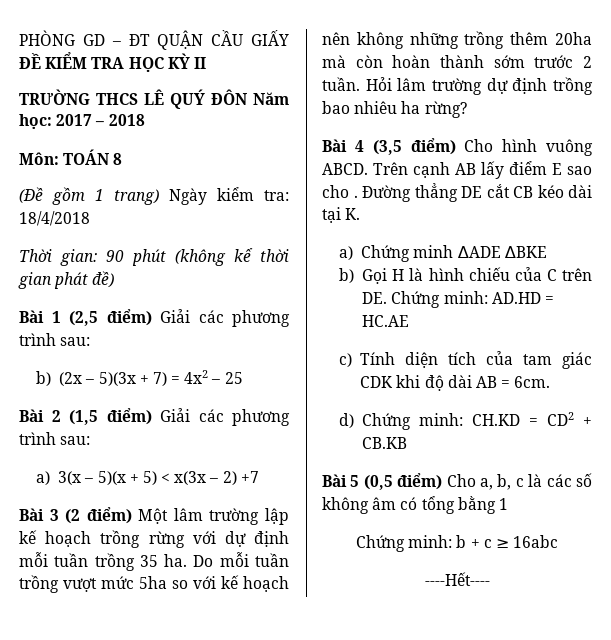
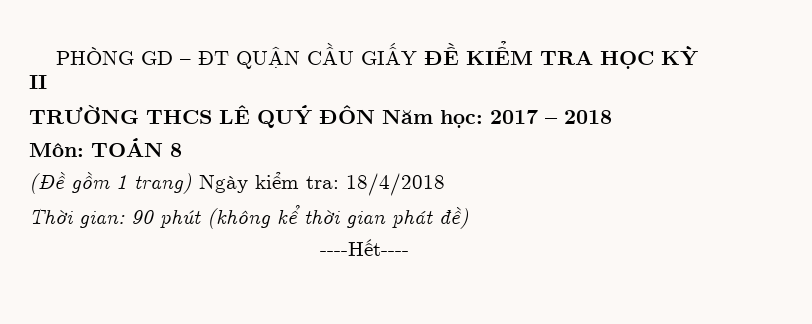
[19,309,290,327] [19,333,91,346] [36,370,243,386] [19,408,290,426] [19,432,91,445] [36,471,259,485] [19,507,289,525] [19,530,289,548] [19,552,289,571] [19,575,289,593] [322,31,592,49] [322,55,592,68] [322,77,593,95] [322,101,467,118] [322,138,593,156] [322,161,592,179] [322,183,592,202] [322,207,361,223] [339,245,547,262] [339,267,592,284] [362,291,554,308] [362,315,410,327] [339,351,592,369] [360,375,551,391] [339,412,592,430] [362,437,408,449] [322,473,592,490] [322,496,508,514] [355,535,559,552] // Bài 1 (2,5 điểm) Giải các phương trình sau: // b) (2x – 5)(3x + 7) = 4x2 – 25 // Bài 2 (1,5 điểm) Giải các phương trình sau: // a) 3(x – 5)(x + 5) < x(3x – 2) +7 // Bài 3 (2 điểm) Một lâm trường lập kế hoạch trồng rừng với dự định mỗi tuần trồng 35 ha. Do mỗi tuần trồng vượt mức 5ha so với kế hoạch nên không những trồng thêm 20ha mà còn hoàn thành sớm trước 2 tuần. Hỏi lâm trường dự định trồng bao nhiêu ha rừng? // Bài 4 (3,5 điểm) Cho hình vuông ABCD. Trên cạnh AB lấy điểm E sao cho . Đường thẳng DE cắt CB kéo dài tại K. // a) Chứng minh ∆ADE ∆BKE // b) Gọi H là hình chiếu của C trên DE. Chứng minh: AD.HD = HC.AE // c) Tính diện tích của tam giác CDK khi độ dài AB = 6cm. // d) Chứng minh: CH.KD = CD2 + CB.KB // Bài 5 (0,5 điểm) Cho a, b, c là các số không âm có tổng bằng 1 // Chứng minh: b + c ≥ 16abc -> (469, 217) none

